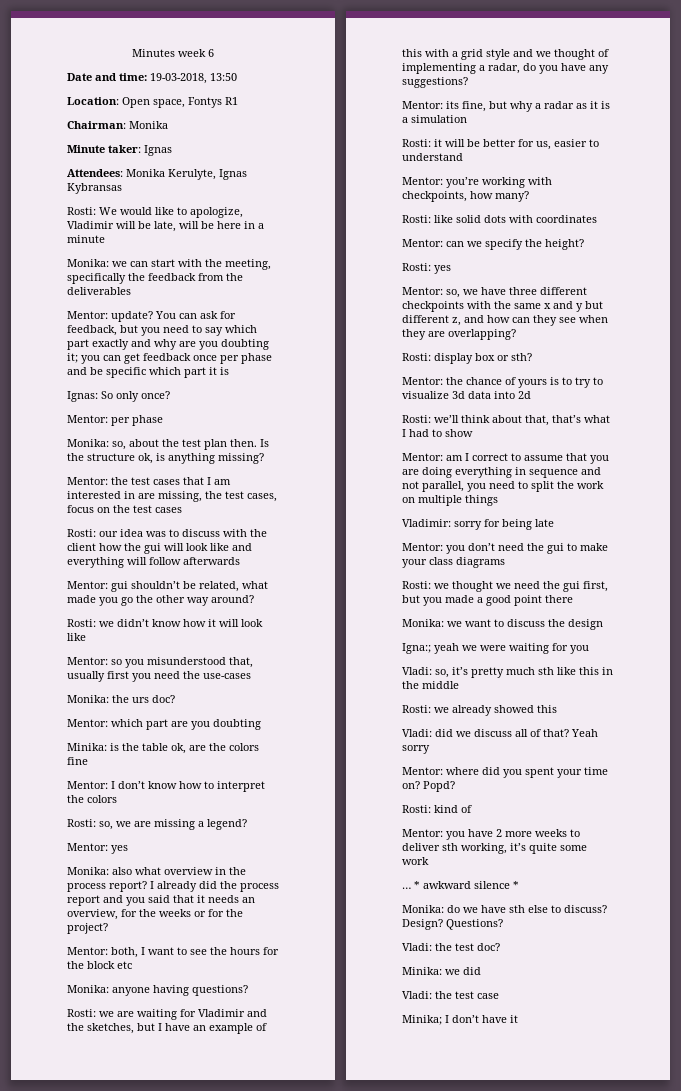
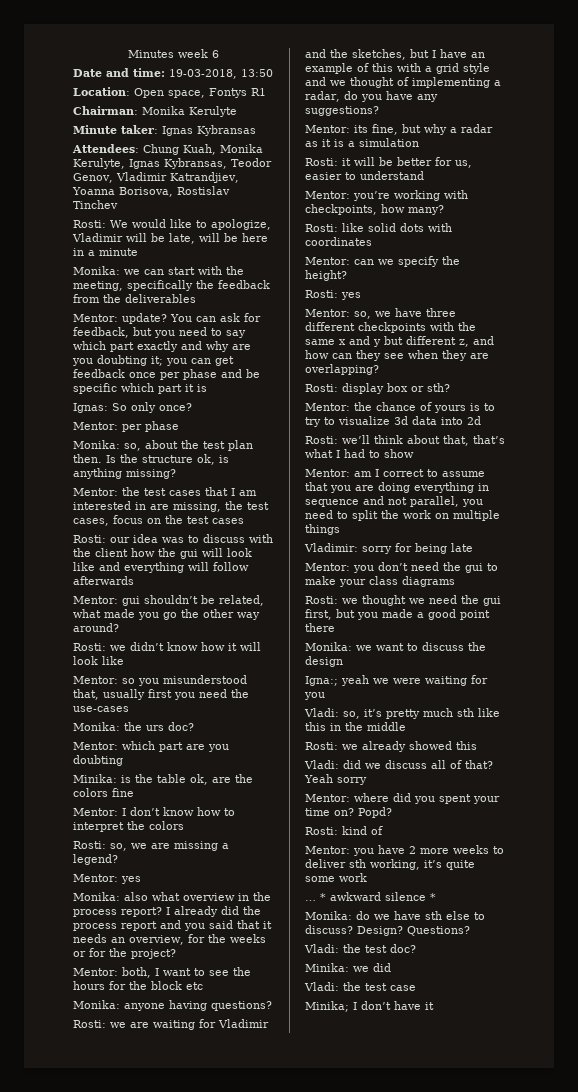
(168, 125) none -> [189,106,237,117] Kerulyte
(172, 150) none -> [197,125,256,136] Kybransas
(123, 173) none -> [143,144,216,155] Chung Kuah,
[67,183,122,194] Kybransas -> [164,158,272,169] [73,172,239,183] [72,186,230,197] [73,200,118,209] Kybransas, Teodor Genov, Vladimir Katrandjiev, Yoanna Borisova, Rostislav Tinchev

